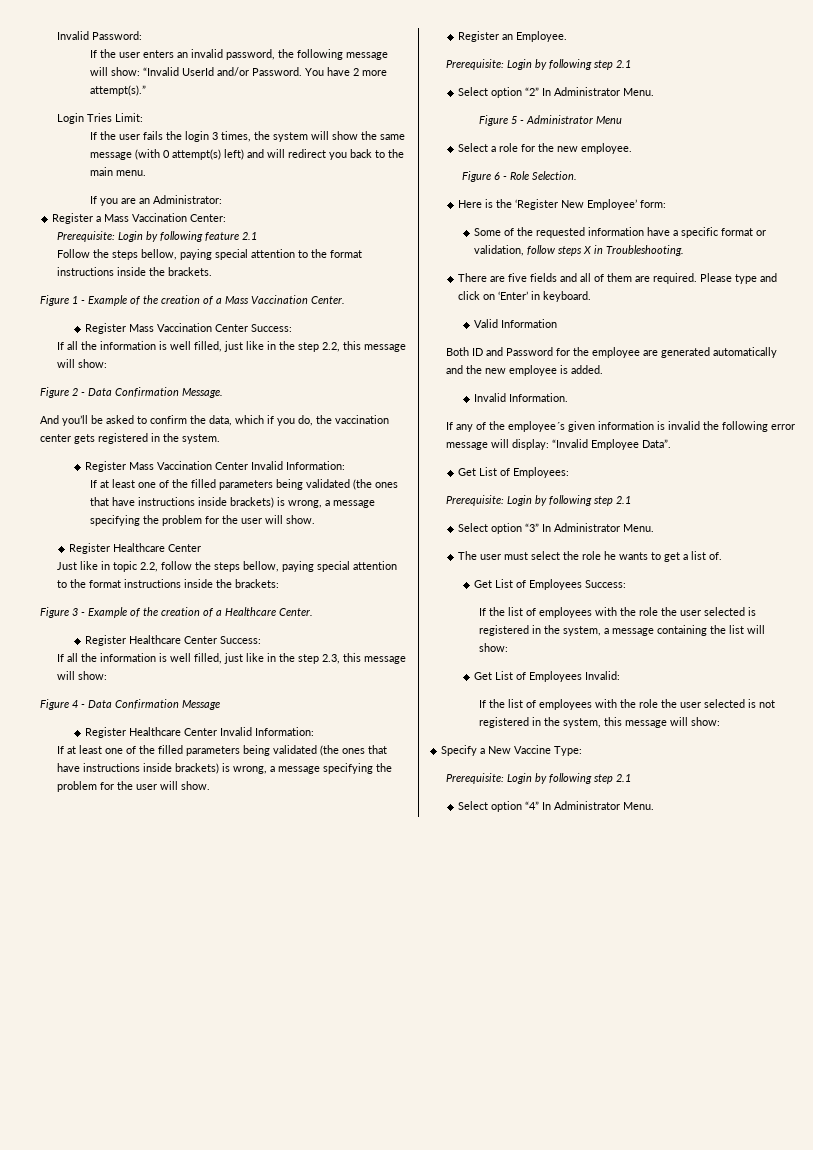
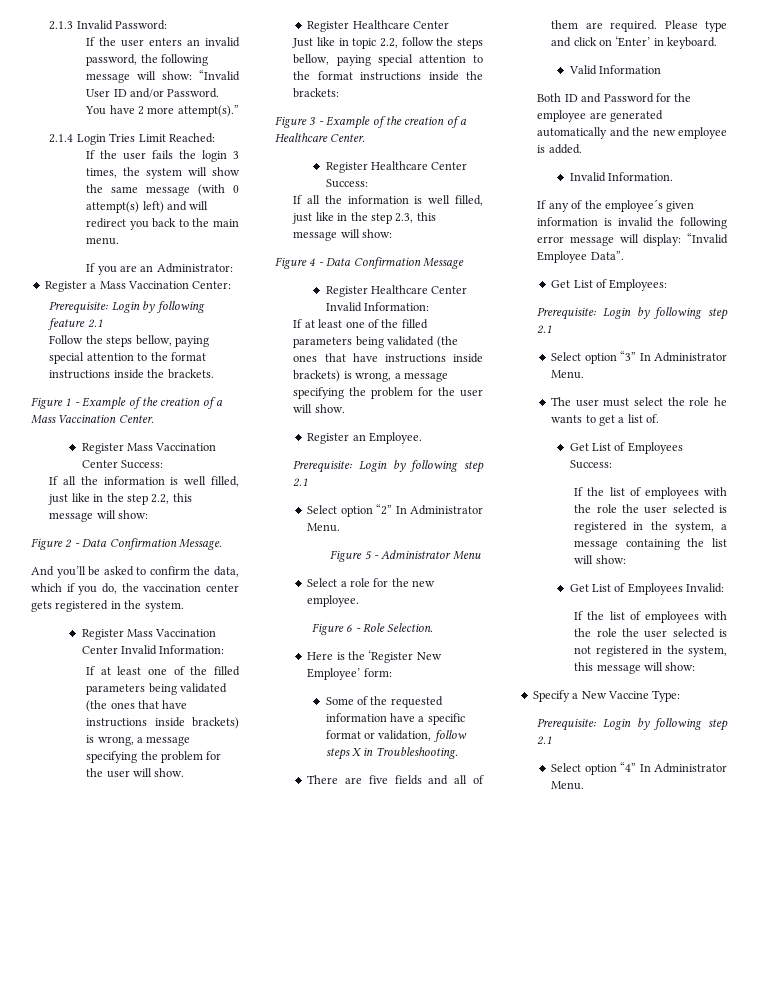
(56, 35) none -> [49,21,74,30] 2.1.3
[181,67,214,76] UserId -> [86,89,127,97] User ID
(146, 90) none -> [49,134,74,143] 2.1.4
[114,113,143,122] Limit: -> [138,133,215,143] Limit Reached:

